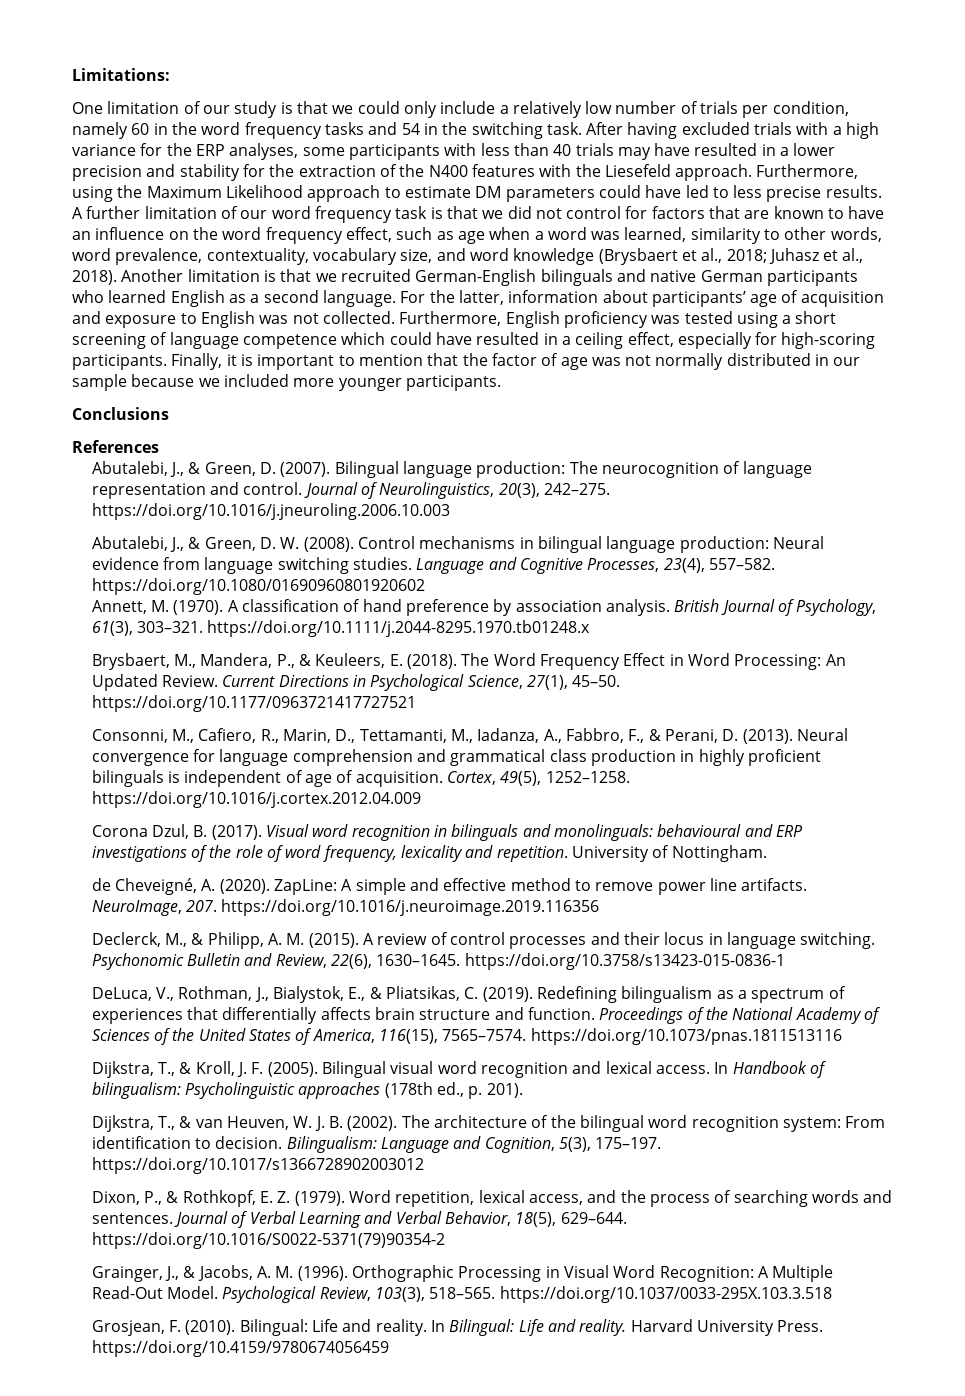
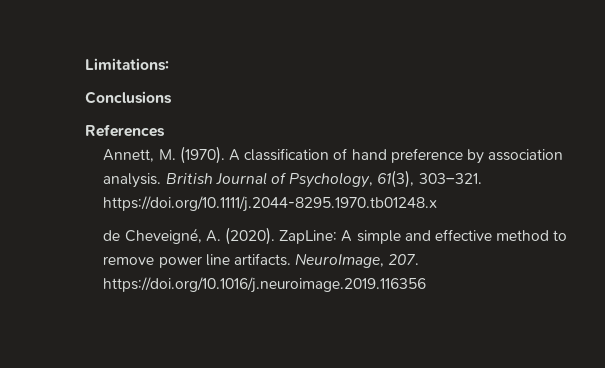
[72,101,849,118] [72,122,880,139] [72,143,836,160] [72,164,859,181] [72,185,882,202] [72,206,885,223] [72,227,882,244] [72,248,864,265] [72,269,858,286] [72,290,884,307] [72,311,837,328] [72,332,876,349] [72,353,861,370] [72,374,501,391] [72,407,169,420] [72,440,159,453] [91,461,812,478] [91,482,611,499] [91,503,450,520] [91,536,824,553] [91,557,776,574] [91,578,425,595] One limitation of our study is that we could only include a relatively low number of trials per condition, namely 60 in the word frequency tasks and 54 in the switching task. After having excluded trials with a high variance for the ERP analyses, some participants with less than 40 trials may have resulted in a lower precision and stability for the extraction of the N400 features with the Liesefeld approach. Furthermore, using the Maximum Likelihood approach to estimate DM parameters could have led to less precise results. A further limitation of our word frequency task is that we did not control for factors that are known to have an influence on the word frequency effect, such as age when a word was learned, similarity to other words, word prevalence, contextuality, vocabulary size, and word knowledge (Brysbaert et al., 2018; Juhasz et al., 2018). Another limitation is that we recruited German-English bilinguals and native German participants who learned English as a second language. For the latter, information about participants’ age of acquisition and exposure to English was not collected. Furthermore, English proficiency was tested using a short screening of language competence which could have resulted in a ceiling effect, especially for high-scoring participants. Finally, it is important to mention that the factor of age was not normally distributed in our sample because we included more younger participants. // Conclusions // References // Abutalebi, J., & Green, D. (2007). Bilingual language production: The neurocognition of language representation and control. Journal of Neurolinguistics, 20(3), 242–275. https://doi.org/10.1016/j.jneuroling.2006.10.003 // Abutalebi, J., & Green, D. W. (2008). Control mechanisms in bilingual language production: Neural evidence from language switching studies. Language and Cognitive Processes, 23(4), 557–582. https://doi.org/10.1080/01690960801920602 -> [85,91,172,104] [85,124,165,137] Conclusions // References
[91,653,846,670] [91,674,621,691] [91,695,416,712] [91,728,848,744] [91,749,822,766] [91,770,630,787] [91,791,421,808] [91,824,803,841] [91,845,767,862] // Brysbaert, M., Mandera, P., & Keuleers, E. (2018). The Word Frequency Effect in Word Processing: An Updated Review. Current Directions in Psychological Science, 27(1), 45–50. https://doi.org/10.1177/0963721417727521 // Consonni, M., Cafiero, R., Marin, D., Tettamanti, M., Iadanza, A., Fabbro, F., & Perani, D. (2013). Neural convergence for language comprehension and grammatical class production in highly proficient bilinguals is independent of age of acquisition. Cortex, 49(5), 1252–1258. https://doi.org/10.1016/j.cortex.2012.04.009 // Corona Dzul, B. (2017). Visual word recognition in bilinguals and monolinguals: behavioural and ERP investigations of the role of word frequency, lexicality and repetition. University of Nottingham. -> (438, 204) none
[91,932,876,949] [91,953,785,970] [91,986,846,1003] [91,1007,881,1024] [91,1028,842,1045] [91,1061,827,1078] [91,1082,523,1099] [91,1115,886,1132] [91,1136,662,1153] [91,1157,424,1174] [91,1190,893,1207] [91,1211,627,1228] [91,1232,445,1249] [91,1265,834,1282] [91,1286,832,1303] [91,1319,824,1336] [91,1340,389,1357] // Declerck, M., & Philipp, A. M. (2015). A review of control processes and their locus in language switching. Psychonomic Bulletin and Review, 22(6), 1630–1645. https://doi.org/10.3758/s13423-015-0836-1 // DeLuca, V., Rothman, J., Bialystok, E., & Pliatsikas, C. (2019). Redefining bilingualism as a spectrum of experiences that differentially affects brain structure and function. Proceedings of the National Academy of Sciences of the United States of America, 116(15), 7565–7574. https://doi.org/10.1073/pnas.1811513116 // Dijkstra, T., & Kroll, J. F. (2005). Bilingual visual word recognition and lexical access. In Handbook of bilingualism: Psycholinguistic approaches (178th ed., p. 201). // Dijkstra, T., & van Heuven, W. J. B. (2002). The architecture of the bilingual word recognition system: From identification to decision. Bilingualism: Language and Cognition, 5(3), 175–197. https://doi.org/10.1017/s1366728902003012 // Dixon, P., & Rothkopf, E. Z. (1979). Word repetition, lexical access, and the process of searching words and sentences. Journal of Verbal Learning and Verbal Behavior, 18(5), 629–644. https://doi.org/10.1016/S0022-5371(79)90354-2 // Grainger, J., & Jacobs, A. M. (1996). Orthographic Processing in Visual Word Recognition: A Multiple Read-Out Model. Psychological Review, 103(3), 518–565. https://doi.org/10.1037/0033-295X.103.3.518 // Grosjean, F. (2010). Bilingual: Life and reality. In Bilingual: Life and reality. Harvard University Press. https://doi.org/10.4159/9780674056459 -> (427, 285) none

